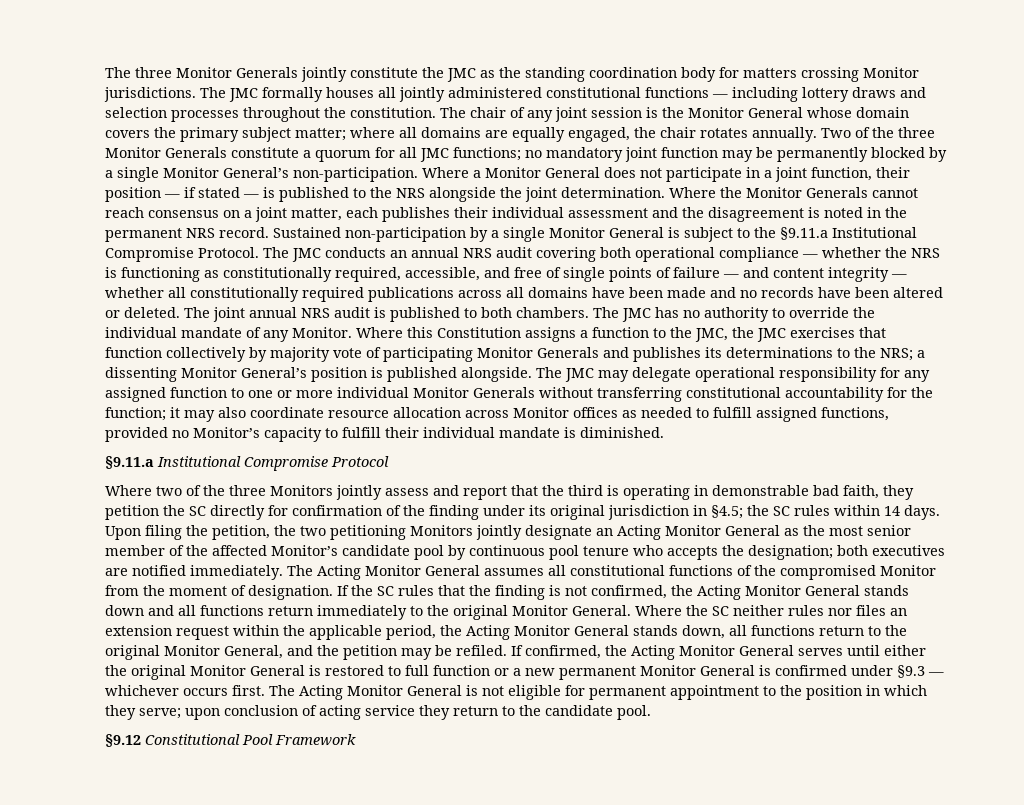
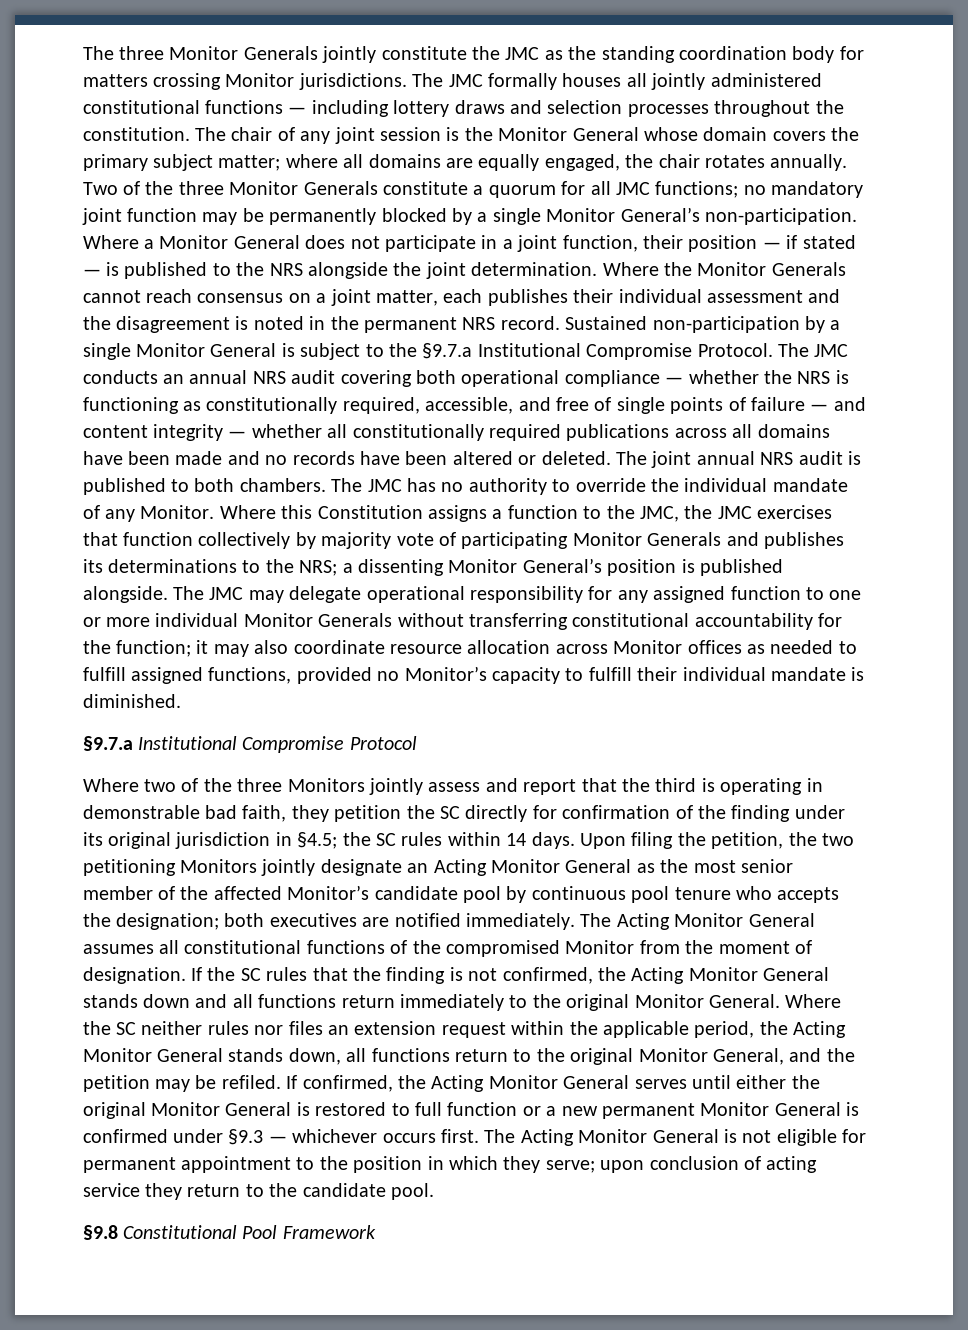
[779,227,828,240] §9.11.a -> [422,343,473,359] §9.7.a
[104,456,154,469] §9.11.a -> [82,736,133,751] §9.7.a
[104,734,141,747] §9.12 -> [82,1225,118,1240] §9.8

